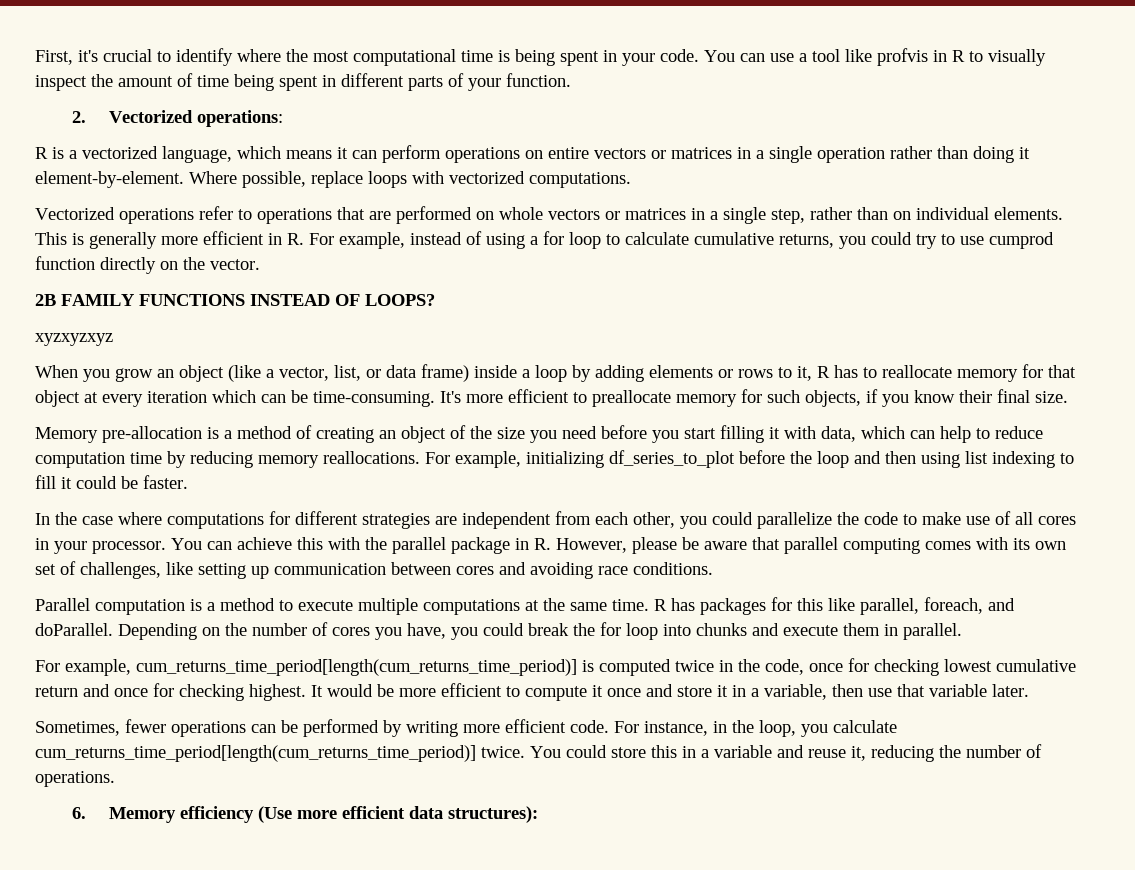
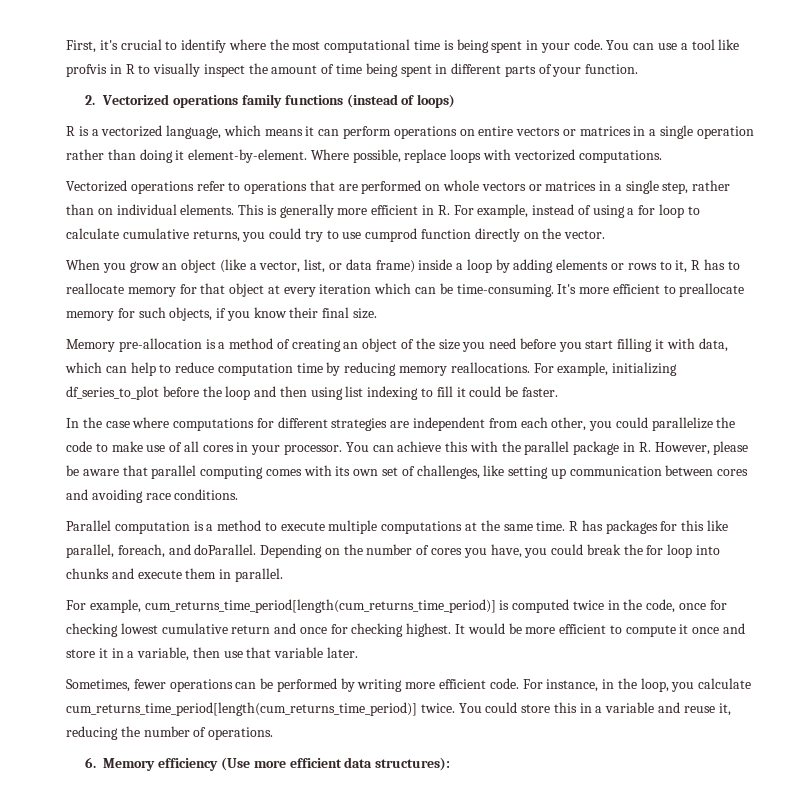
[196,110,283,127] operations: -> [173,94,456,108] operations family functions (instead of loops)
[35,294,435,306] [35,333,113,346] // 2B FAMILY FUNCTIONS INSTEAD OF LOOPS? // xyzxyzxyz -> (606, 234) none

